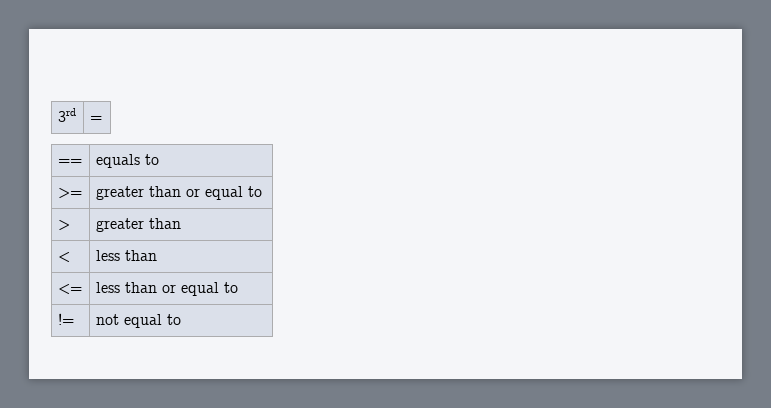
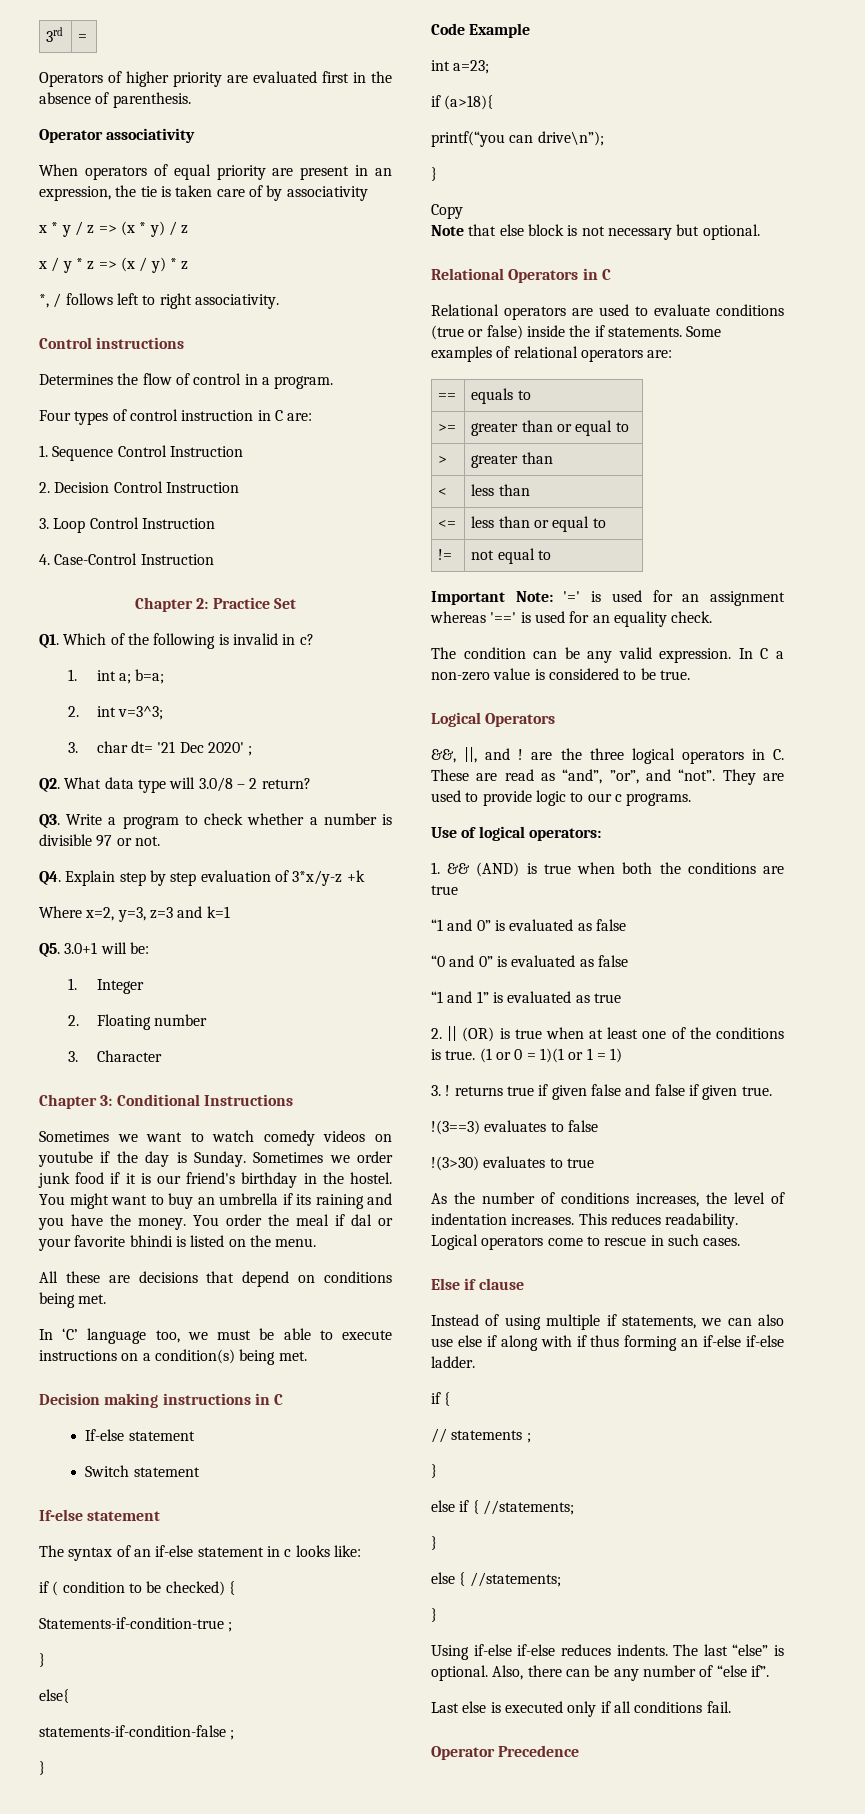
(102, 119) none -> [39,71,392,87] [39,92,191,108] [39,128,196,143] [39,164,392,180] [39,185,368,201] [38,221,189,237] [38,257,189,273] [39,293,279,309] [39,337,185,349] [39,373,334,389] [39,409,313,425] [39,445,243,461] [39,481,239,493] [39,517,215,533] [39,553,214,565] [135,597,296,612] [39,633,314,649] [67,669,165,684] [67,706,164,720] [67,741,253,756] [39,777,311,793] [39,813,393,829] [39,834,160,847] [39,870,365,886] [39,906,230,922] [39,942,149,957] [67,978,144,994] [67,1014,208,1030] [67,1050,162,1062] [39,1094,293,1109] [39,1130,392,1146] [38,1151,393,1167] [38,1172,392,1188] [39,1193,392,1209] [38,1214,393,1230] [38,1235,317,1251] [39,1271,392,1287] [39,1292,107,1308] [39,1328,393,1344] [39,1349,307,1365] [39,1393,284,1408] [85,1429,195,1441] [85,1465,200,1477] [39,1509,161,1521] [39,1545,361,1561] [39,1581,235,1596] [39,1617,233,1632] [39,1653,45,1667] [39,1689,69,1703] [39,1725,235,1740] [39,1761,45,1775] [431,23,531,38] [431,60,490,74] [431,95,494,110] [431,131,604,147] [431,167,437,181] [431,204,463,219] [431,224,760,240] [431,268,611,283] [431,304,784,320] [431,325,722,340] [431,346,673,362] // Operators of higher priority are evaluated first in the absence of parenthesis. // Operator associativity // When operators of equal priority are present in an expression, the tie is taken care of by associativity // x * y / z => (x * y) / z // x / y * z => (x / y) * z // *, / follows left to right associativity. // Control instructions // Determines the flow of control in a program. // Four types of control instruction in C are: // 1. Sequence Control Instruction // 2. Decision Control Instruction // 3. Loop Control Instruction // 4. Case-Control Instruction // Chapter 2: Practice Set // Q1. Which of the following is invalid in c? // 1. int a; b=a; // 2. int v=3^3; // 3. char dt= '21 Dec 2020' ; // Q2. What data type will 3.0/8 – 2 return? // Q3. Write a program to check whether a number is divisible 97 or not. // Q4. Explain step by step evaluation of 3*x/y-z +k // Where x=2, y=3, z=3 and k=1 // Q5. 3.0+1 will be: // 1. Integer // 2. Floating number // 3. Character // Chapter 3: Conditional Instructions // Sometimes we want to watch comedy videos on youtube if the day is Sunday. Sometimes we order junk food if it is our friend's birthday in the hostel. You might want to buy an umbrella if its raining and you have the money. You order the meal if dal or your favorite bhindi is listed on the menu. // All these are decisions that depend on conditions being met. // In ‘C’ language too, we must be able to execute instructions on a condition(s) being met. // Decision making instructions in C // If-else statement // Switch statement // If-else statement // The syntax of an if-else statement in c looks like: // if ( condition to be checked) { // Statements-if-condition-true ; // } // else{ // statements-if-condition-false ; // } // Code Example // int a=23; // if (a>18){ // printf(“you can drive\n”); // } // Copy // Note that else block is not necessary but optional. // Relational Operators in C // Relational operators are used to evaluate conditions (true or false) inside the if statements. Some examples of relational operators are:
(181, 319) none -> [431,590,785,606] [430,611,713,627] [431,647,784,663] [431,668,690,681] [431,712,556,727] [431,747,784,764] [431,769,784,785] [431,790,692,806] [431,826,601,841] [431,862,784,877] [431,885,458,895] [431,919,626,931] [431,955,628,967] [431,991,621,1003] [431,1026,784,1042] [431,1048,623,1063] [431,1084,772,1100] [431,1120,598,1135] [431,1156,594,1171] [431,1192,785,1207] [431,1213,739,1229] [431,1234,741,1250] [431,1278,524,1290] [431,1314,784,1330] [431,1335,784,1351] [431,1356,475,1368] [431,1392,451,1406] [431,1428,531,1443] [431,1464,437,1478] [431,1500,574,1515] [431,1536,437,1550] [431,1572,561,1587] [431,1608,437,1622] [431,1644,784,1660] [431,1665,769,1681] [431,1701,731,1717] [431,1745,580,1760] // Important Note: '=' is used for an assignment whereas '==' is used for an equality check. // The condition can be any valid expression. In C a non-zero value is considered to be true. // Logical Operators // &&, ||, and ! are the three logical operators in C. These are read as “and”, ”or”, and “not”. They are used to provide logic to our c programs. // Use of logical operators: // 1. && (AND) is true when both the conditions are true // “1 and 0” is evaluated as false // “0 and 0” is evaluated as false // “1 and 1” is evaluated as true // 2. || (OR) is true when at least one of the conditions is true. (1 or 0 = 1)(1 or 1 = 1) // 3. ! returns true if given false and false if given true. // !(3==3) evaluates to false // !(3>30) evaluates to true // As the number of conditions increases, the level of indentation increases. This reduces readability. Logical operators come to rescue in such cases. // Else if clause // Instead of using multiple if statements, we can also use else if along with if thus forming an if-else if-else ladder. // if { // // statements ; // } // else if { //statements; // } // else { //statements; // } // Using if-else if-else reduces indents. The last “else” is optional. Also, there can be any number of “else if”. // Last else is executed only if all conditions fail. // Operator Precedence

